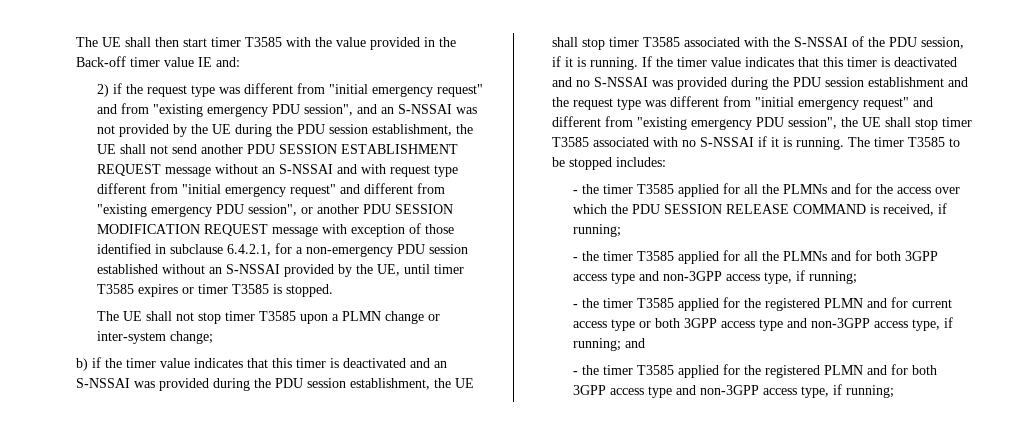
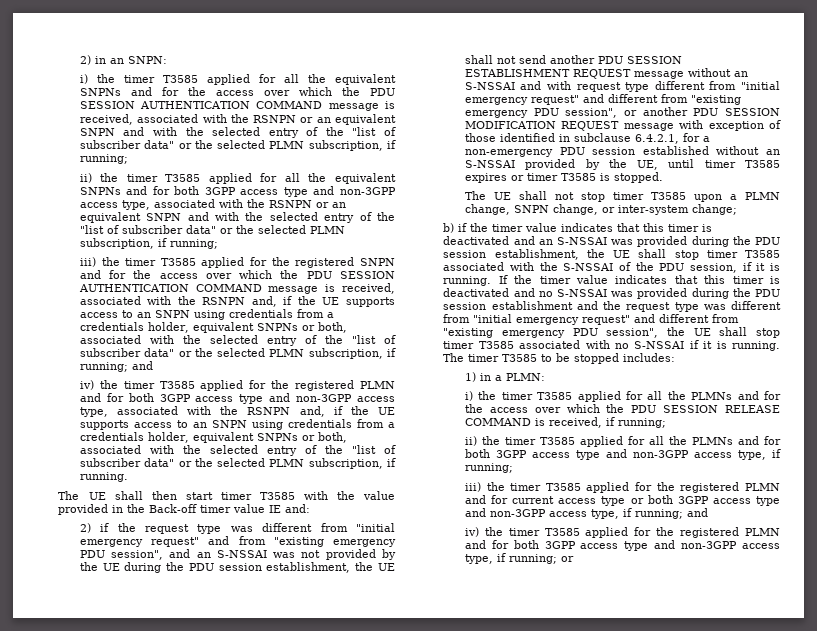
(75, 42) none -> [79,55,167,65] [79,74,396,85] [79,87,395,96] [79,101,395,111] [79,114,396,125] [79,127,396,138] [79,140,396,151] [79,154,128,164] [79,173,396,184] [79,186,396,197] [79,199,346,210] [79,212,395,223] [79,225,345,234] [79,238,218,249] [79,257,395,268] [79,270,395,279] [78,283,395,294] [79,296,395,307] [79,309,334,320] [79,322,347,333] [79,335,396,346] [79,348,396,359] [79,361,153,372] [79,380,395,391] [79,393,395,404] [79,406,395,417] [79,419,395,430] [79,432,347,443] [79,445,396,456] [79,458,396,469] [79,472,128,482] 2) in an SNPN: // i) the timer T3585 applied for all the equivalent SNPNs and for the access over which the PDU SESSION AUTHENTICATION COMMAND message is received, associated with the RSNPN or an equivalent SNPN and with the selected entry of the "list of subscriber data" or the selected PLMN subscription, if running; // ii) the timer T3585 applied for all the equivalent SNPNs and for both 3GPP access type and non-3GPP access type, associated with the RSNPN or an equivalent SNPN and with the selected entry of the "list of subscriber data" or the selected PLMN subscription, if running; // iii) the timer T3585 applied for the registered SNPN and for the access over which the PDU SESSION AUTHENTICATION COMMAND message is received, associated with the RSNPN and, if the UE supports access to an SNPN using credentials from a credentials holder, equivalent SNPNs or both, associated with the selected entry of the "list of subscriber data" or the selected PLMN subscription, if running; and // iv) the timer T3585 applied for the registered PLMN and for both 3GPP access type and non-3GPP access type, associated with the RSNPN and, if the UE supports access to an SNPN using credentials from a credentials holder, equivalent SNPNs or both, associated with the selected entry of the "list of subscriber data" or the selected PLMN subscription, if running. //
[385,311,425,324] change -> [464,204,598,215] change, SNPN change,
[573,190,579,194] - -> [464,372,545,382] [464,391,473,401] 1) in a PLMN: // i)
[573,257,579,261] - -> [464,436,477,446] ii)
[573,304,579,308] - -> [464,482,481,492] iii)
[573,371,579,375] - -> [464,527,479,537] iv)
(895, 391) none -> [560,556,574,562] or

